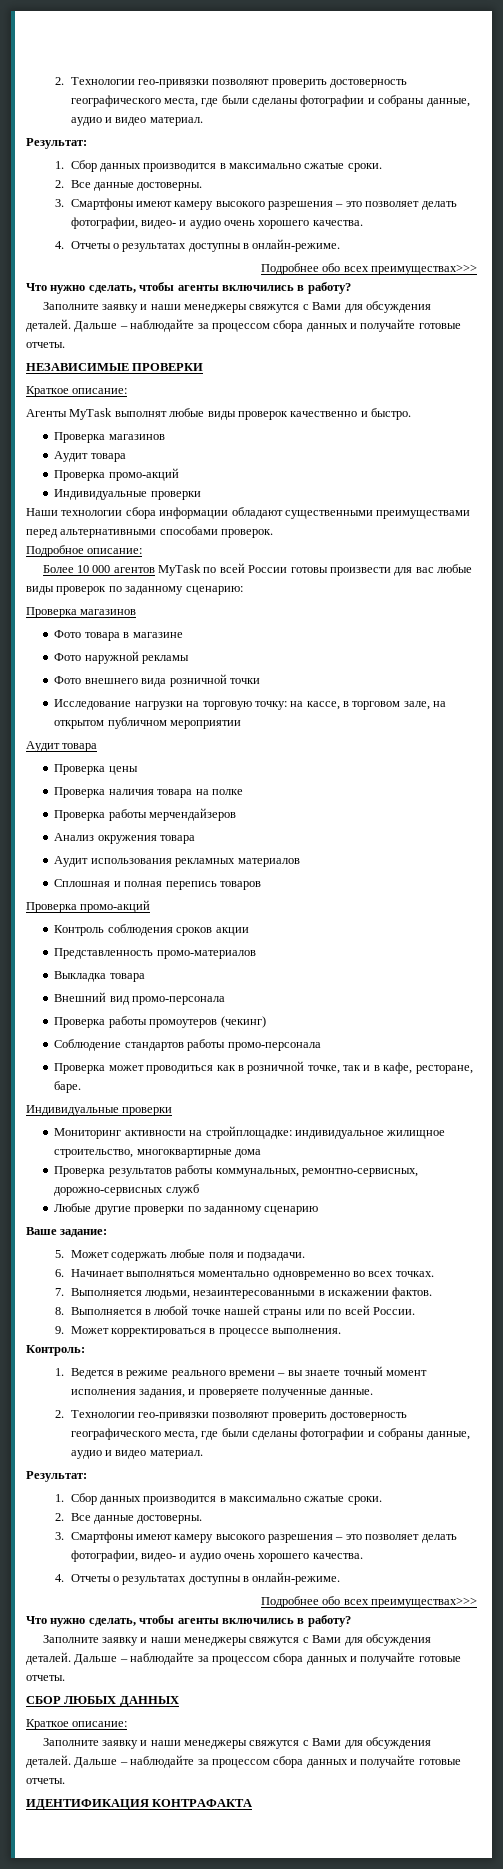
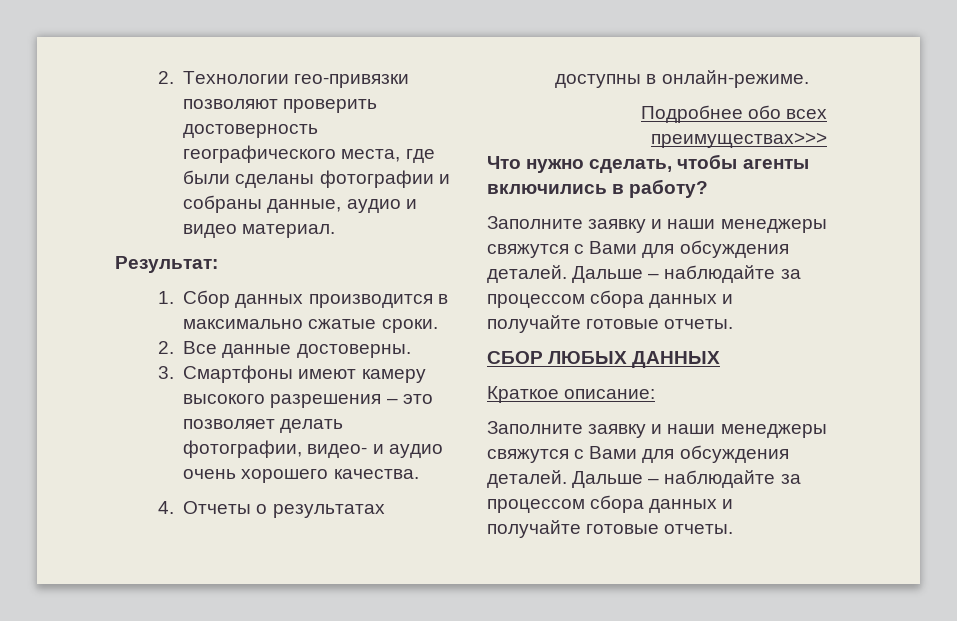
[26,363,204,371] [26,386,128,397] [26,408,411,420] [54,432,165,443] [54,451,126,462] [54,468,179,481] [54,489,201,500] [26,507,471,519] [26,526,274,538] [26,545,143,557] [42,563,473,576] [26,586,243,595] [26,607,137,618] [54,630,183,641] [54,651,190,664] [54,674,260,687] [54,699,447,710] [54,717,242,729] [26,741,98,752] [54,764,138,775] [54,787,243,798] [54,808,237,821] [54,833,196,844] [54,856,300,867] [54,879,261,890] [26,900,151,913] [54,924,249,936] [54,948,256,959] [54,971,145,982] [54,992,226,1005] [54,1016,266,1028] [54,1039,321,1051] [54,1061,473,1074] [54,1081,82,1093] [26,1105,173,1116] [54,1126,446,1139] [54,1149,262,1158] [54,1165,418,1177] [54,1184,199,1196] [54,1203,319,1215] [26,1227,108,1237] [55,1249,306,1261] [55,1269,434,1280] [55,1287,433,1299] [55,1305,415,1318] [55,1326,342,1337] [26,1345,85,1356] [55,1366,427,1379] [70,1389,374,1398] [55,1410,408,1421] [70,1428,470,1440] [70,1450,203,1459] [26,1471,87,1482] [55,1493,382,1505] [55,1513,203,1524] [55,1531,457,1543] [70,1550,363,1562] [55,1572,341,1585] [260,1596,477,1608] [26,1615,351,1627] [42,1634,431,1646] [26,1652,461,1665] [26,1675,65,1681] // НЕЗАВИСИМЫЕ ПРОВЕРКИ // Краткое описание: // Агенты MyTask выполнят любые виды проверок качественно и быстро. // Проверка магазинов // Аудит товара // Проверка промо-акций // Индивидуальные проверки // Наши технологии сбора информации обладают существенными преимуществами перед альтернативными способами проверок. // Подробное описание: // Более 10 000 агентов MyTask по всей России готовы произвести для вас любые виды проверок по заданному сценарию: // Проверка магазинов // Фото товара в магазине // Фото наружной рекламы // Фото внешнего вида розничной точки // Исследование нагрузки на торговую точку: на кассе, в торговом зале, на открытом публичном мероприятии // Аудит товара // Проверка цены // Проверка наличия товара на полке // Проверка работы мерчендайзеров // Анализ окружения товара // Аудит использования рекламных материалов // Сплошная и полная перепись товаров // Проверка промо-акций // Контроль соблюдения сроков акции // Представленность промо-материалов // Выкладка товара // Внешний вид промо-персонала // Проверка работы промоутеров (чекинг) // Соблюдение стандартов работы промо-персонала // Проверка может проводиться как в розничной точке, так и в кафе, ресторане, баре. // Индивидуальные проверки // Мониторинг активности на стройплощадке: индивидуальное жилищное строительство, многоквартирные дома // Проверка результатов работы коммунальных, ремонтно-сервисных, дорожно-сервисных служб // Любые другие проверки по заданному сценарию // Ваше задание: // 5. Может содержать любые поля и подзадачи. // 6. Начинает выполняться моментально одновременно во всех точках. // 7. Выполняется людьми, незаинтересованными в искажении фактов. // 8. Выполняется в любой точке нашей страны или по всей России. // 9. Может корректироваться в процессе выполнения. // Контроль: // 1. Ведется в режиме реального времени – вы знаете точный момент исполнения задания, и проверяете полученные данные. // 2. Технологии гео-привязки позволяют проверить достоверность географического места, где были сделаны фотографии и собраны данные, аудио и видео материал. // Результат: // 1. Сбор данных производится в максимально сжатые сроки. // 2. Все данные достоверны. // 3. Смартфоны имеют камеру высокого разрешения – это позволяет делать фотографии, видео- и аудио очень хорошего качества. // 4. Отчеты о результатах доступны в онлайн-режиме. // Подробнее обо всех преимуществах>>> // Что нужно сделать, чтобы агенты включились в работу? // Заполните заявку и наши менеджеры свяжутся с Вами для обсуждения деталей. Дальше – наблюдайте за процессом сбора данных и получайте готовые отчеты. -> (734, 324) none
[26,1799,253,1810] // ИДЕНТИФИКАЦИЯ КОНТРАФАКТА -> (734, 529) none

